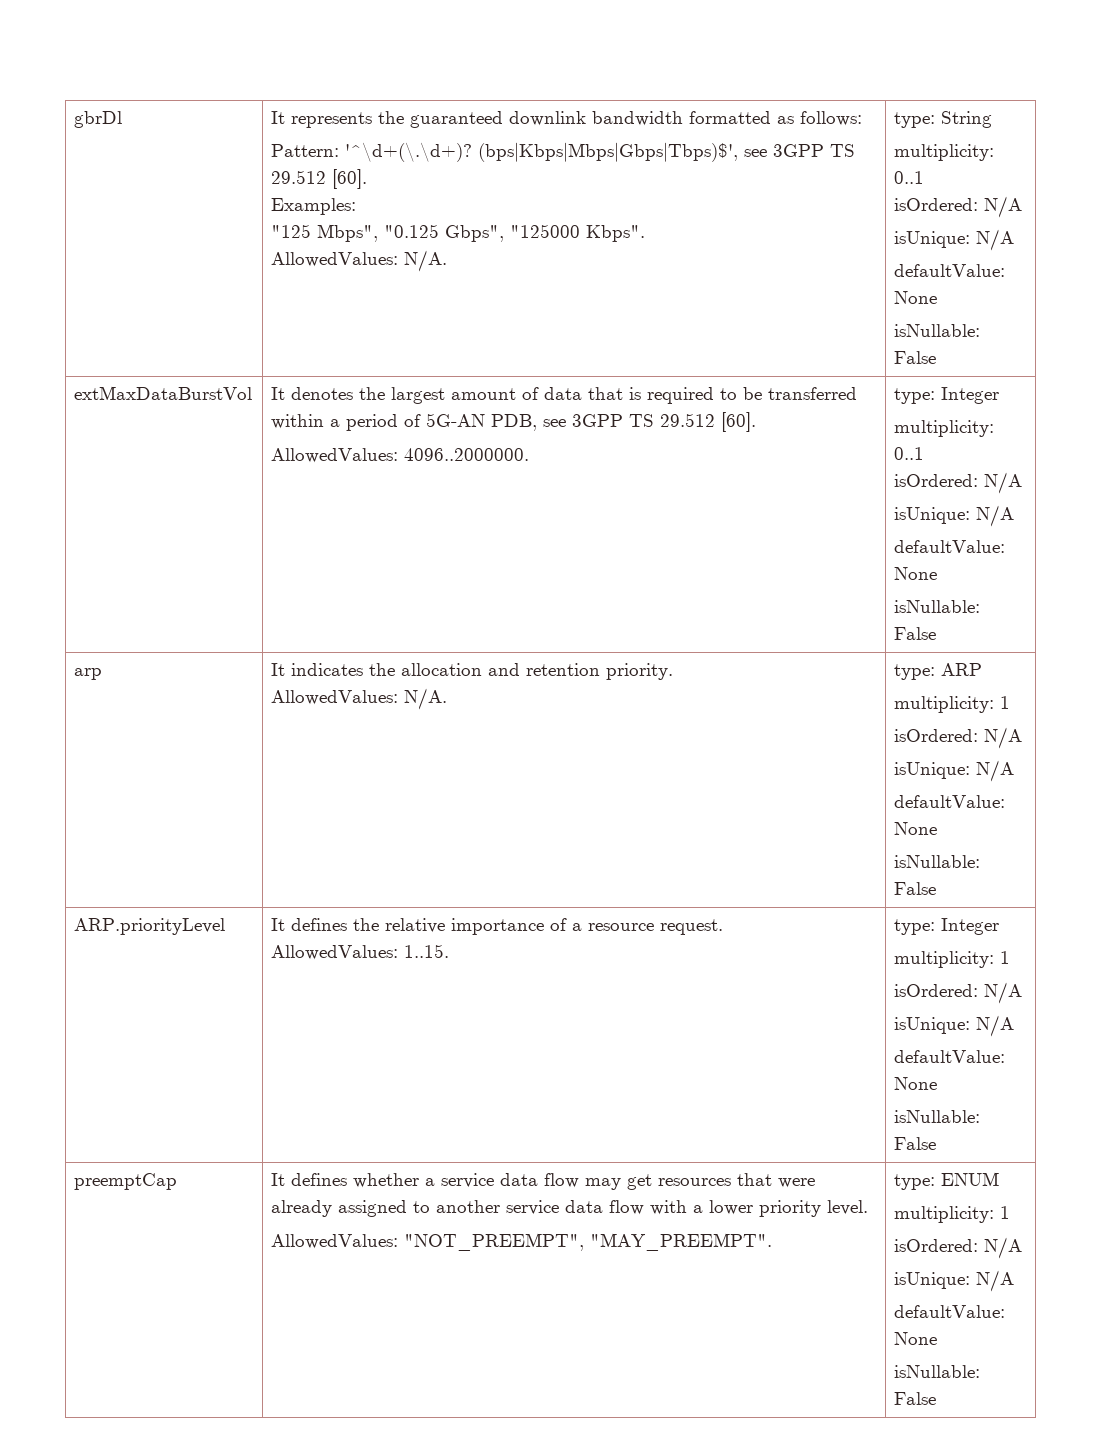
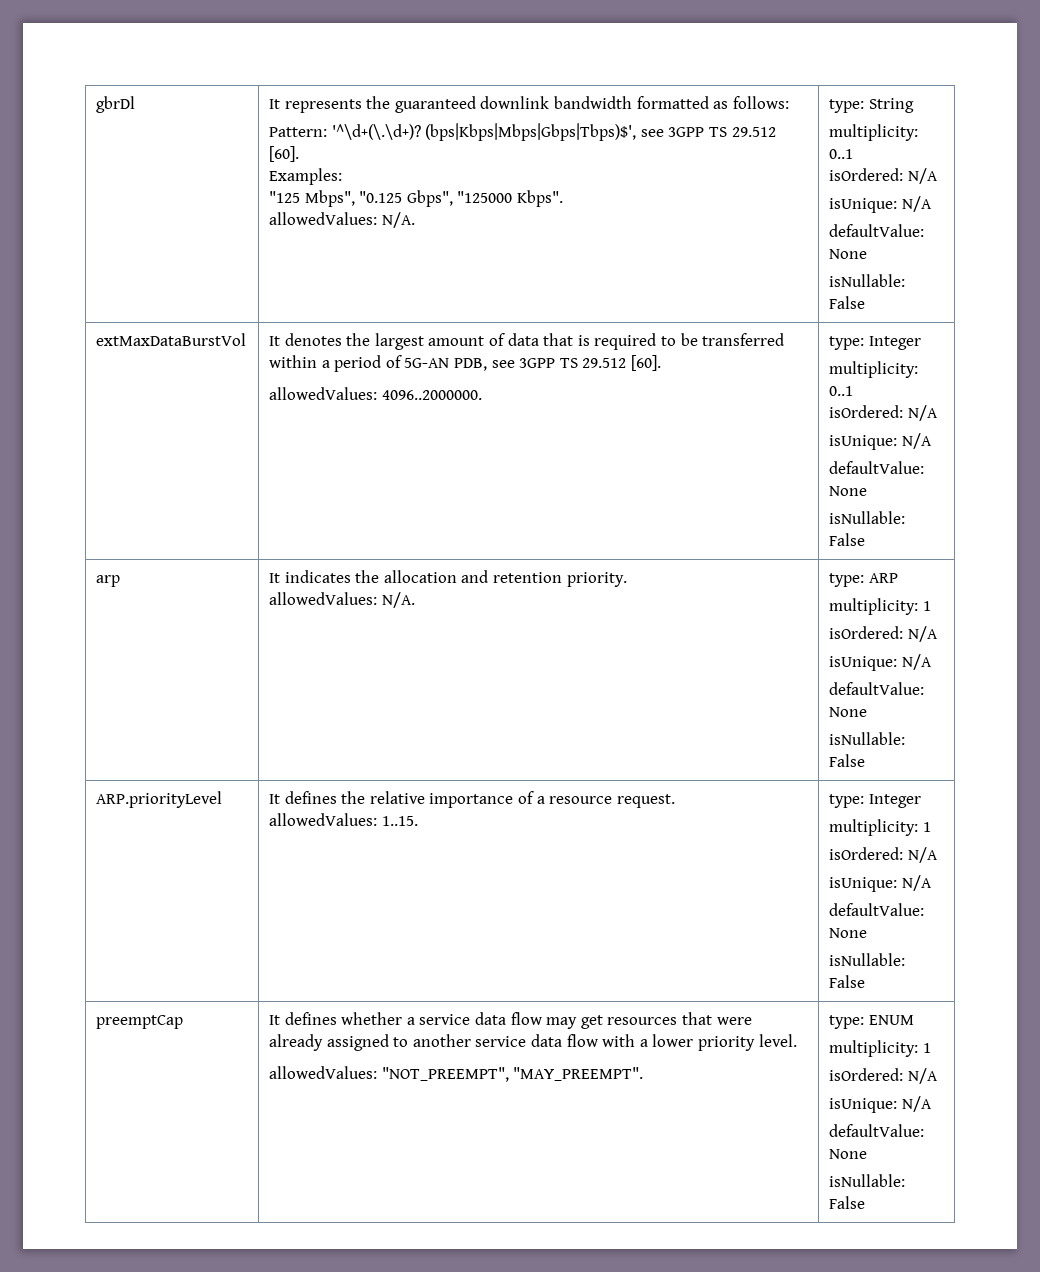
[271,252,399,267] AllowedValues: -> [269,212,378,225] allowedValues:
[271,448,399,463] AllowedValues: -> [269,387,378,400] allowedValues:
[271,690,399,705] AllowedValues: -> [269,592,378,605] allowedValues:
[271,945,399,960] AllowedValues: -> [269,813,378,826] allowedValues:
[271,1234,399,1249] AllowedValues: -> [269,1066,378,1079] allowedValues:

